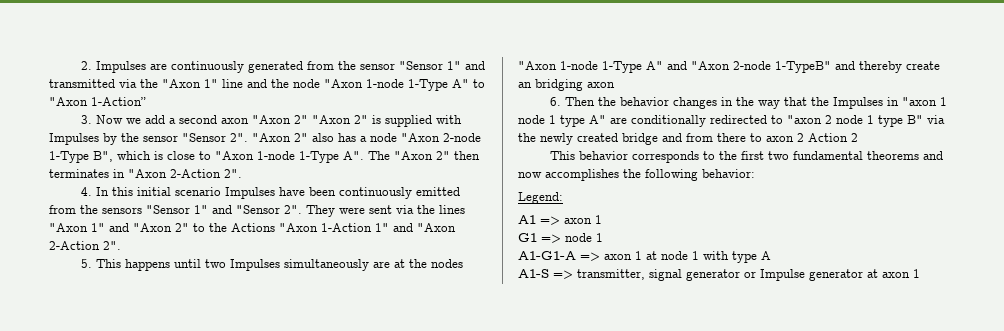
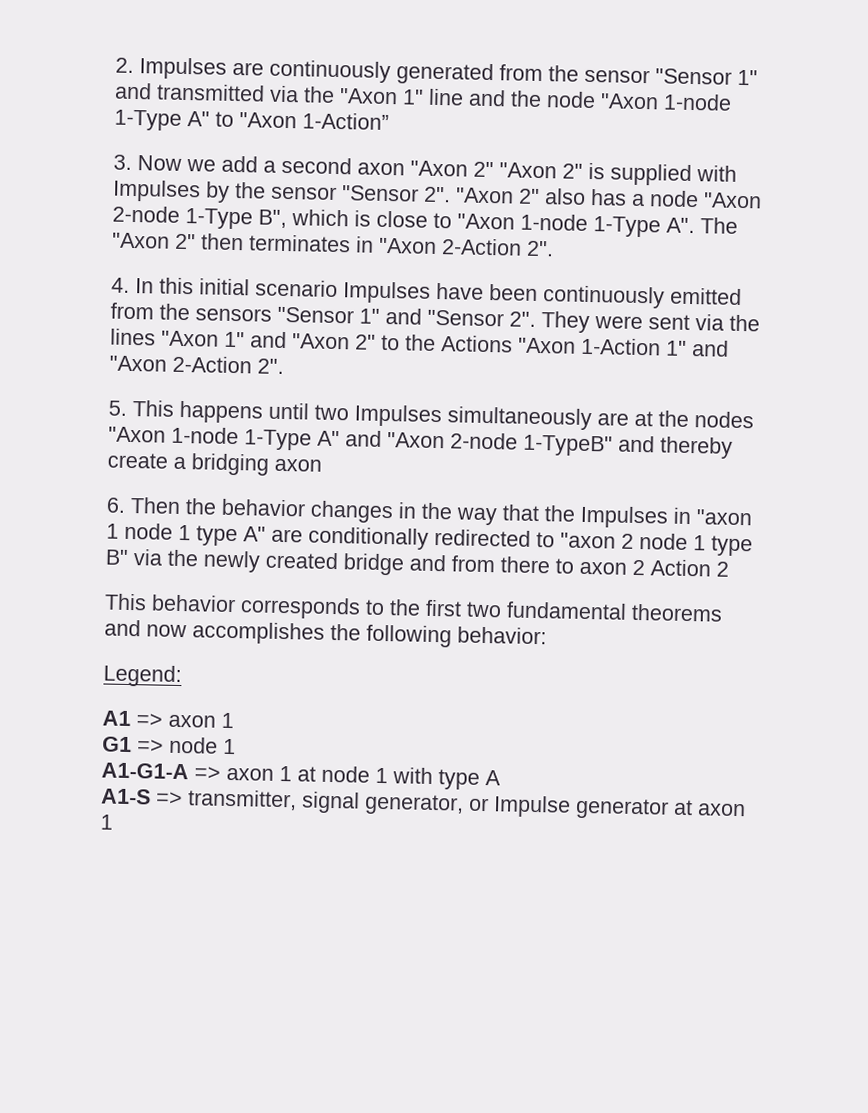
[518,82,532,88] an -> [173,456,186,470] a
[686,269,740,281] generator -> [364,793,464,816] generator,

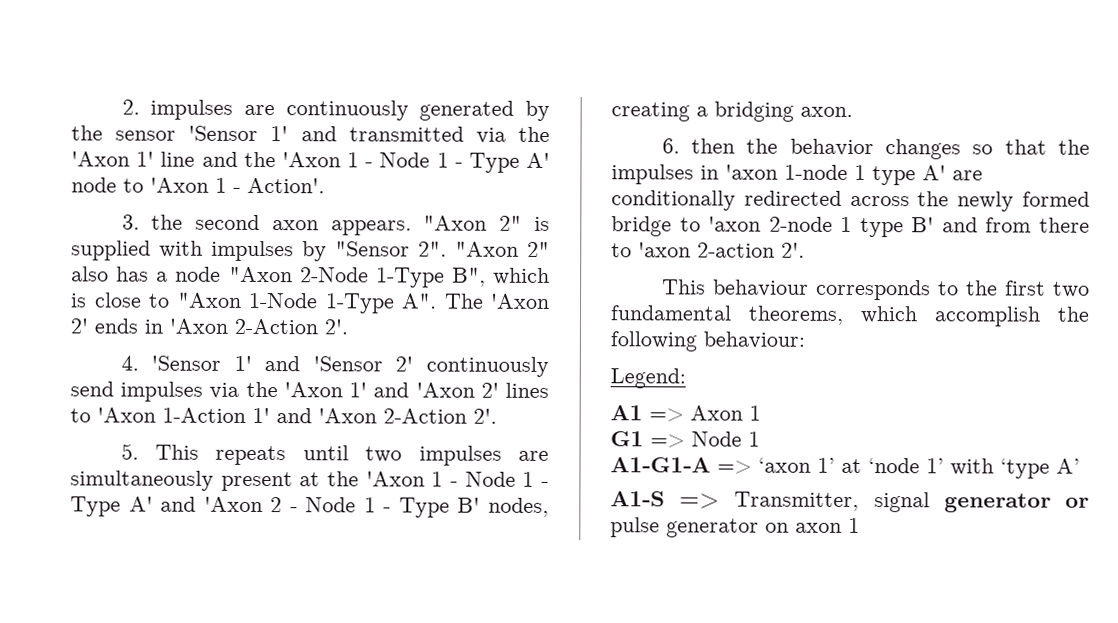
[139,57,227,80] Impulses -> [150,99,234,120] impulses
[499,64,758,86] from the sensor "Sensor 1" -> [525,100,550,121] [71,125,289,142] by the sensor 'Sensor 1'
[339,88,424,105] "Axon 1" -> [71,151,155,167] 'Axon 1'
[546,91,732,111] [114,109,389,131] [113,154,494,178] node "Axon 1-node 1-Type A" to "Axon 1-Action” // 3. Now we add a second axon "Axon 2" -> [281,152,551,173] [71,177,325,194] [121,214,412,236] 'Axon 1 - Node 1 - Type A' node to 'Axon 1 - Action'. // 3. the second axon appears.
[112,179,337,203] Impulses by the sensor -> [211,240,327,262] impulses by
[112,205,180,223] 2-node -> [299,267,369,283] 2-Node
[520,213,588,231] 1-node -> [249,292,318,309] 1-Node
[112,232,554,257] [111,277,742,309] [110,302,760,334] [110,328,729,357] [109,355,284,374] "Axon 2" then terminates in "Axon 2-Action 2". // 4. In this initial scenario Impulses have been continuously emitted from the sensors "Sensor 1" and "Sensor 2". They were sent via the lines "Axon 1" and "Axon 2" to the Actions "Axon 1-Action 1" and "Axon 2-Action 2". -> [491,293,550,309] [70,318,348,335] [120,355,549,377] [70,381,549,402] [70,407,497,424] 'Axon 2' ends in 'Axon 2-Action 2'. // 4. 'Sensor 1' and 'Sensor 2' continuously send impulses via the 'Axon 1' and 'Axon 2' lines to 'Axon 1-Action 1' and 'Axon 2-Action 2'.
[179,400,264,424] happens -> [215,445,287,466] repeats
[354,404,754,431] [108,426,733,459] [107,452,168,469] Impulses simultaneously are at the nodes "Axon 1-node 1-Type A" and "Axon 2-node 1-TypeB" and thereby create -> [418,445,549,466] [70,470,550,492] [70,496,549,518] [611,102,690,122] impulses are simultaneously present at the 'Axon 1 - Node 1 - Type A' and 'Axon 2 - Node 1 - Type B' nodes, creating
[274,458,322,472] axon -> [800,106,853,117] axon.
[130,497,181,514] Then -> [690,138,735,154] then
[398,502,752,529] [106,522,266,547] in the way that the Impulses in "axon 1 node 1 type A" -> [972,139,1090,155] [611,164,946,186] so that the impulses in 'axon 1-node 1 type A'
[536,532,753,557] [105,549,729,577] [104,593,236,613] to "axon 2 node 1 type B" via the newly created bridge and from there to axon 2 Action 2 // This behavior -> [849,191,1090,212] [611,216,1090,238] [611,242,805,258] [661,279,809,297] across the newly formed bridge to 'axon 2-node 1 type B' and from there to 'axon 2-action 2'. // This behaviour
[631,603,723,622] [104,619,325,645] theorems and now accomplishes -> [748,305,1041,327] theorems, which accomplish
[457,626,547,645] behavior: -> [703,331,805,349] behaviour:
[168,714,216,728] axon -> [690,405,743,421] Axon
[169,736,218,754] node -> [691,431,742,447] Node
[226,765,501,790] [101,788,693,820] axon 1 at node 1 with type A // A1-S => transmitter, signal generator, or Impulse generator at -> [758,457,1080,479] [610,491,1089,513] [610,517,789,538] ‘axon 1’ at ‘node 1’ with ‘type A’ // A1-S => Transmitter, signal generator or pulse generator on

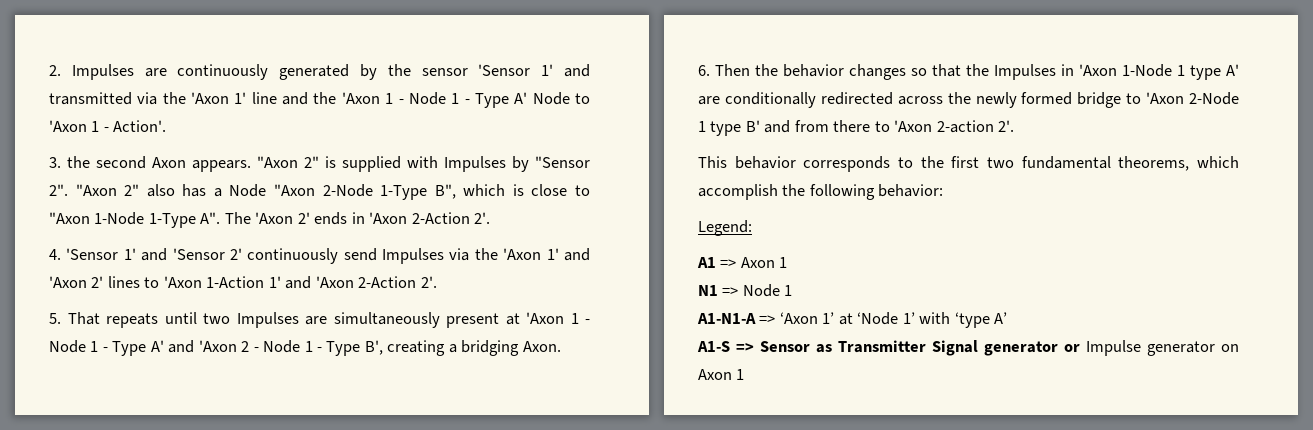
[150,99,234,120] impulses -> [71,64,134,80] Impulses
[71,177,117,193] node -> [532,92,570,105] Node
[271,220,319,231] axon -> [152,157,186,168] Axon
[211,240,294,262] impulses -> [444,156,506,172] Impulses
[175,266,222,282] node -> [229,184,267,197] Node
[120,381,204,402] impulses -> [382,248,445,264] Impulses
[154,444,199,460] This -> [67,312,100,325] That
[418,445,502,466] impulses -> [236,312,299,328] Impulses
[327,471,359,487] the -> (520, 319) none
[457,497,549,517] B' nodes, -> [364,340,383,355] B',
[800,106,853,117] axon. -> [522,341,561,352] Axon.
[690,138,735,154] then -> [715,64,750,76] Then
[611,164,848,185] impulses in 'axon 1-node -> [994,64,1172,80] Impulses in 'Axon 1-Node
[708,216,833,232] 'axon 2-node -> [1146,92,1239,105] 'Axon 2-Node
[638,242,691,258] 'axon -> [894,120,933,132] 'Axon
[712,279,809,297] behaviour -> [734,156,796,169] behavior
[703,331,805,349] behaviour: -> [878,184,944,197] behavior:
[610,431,644,447] G1 -> [698,285,718,296] N1
[610,457,811,474] A1-G1-A => ‘axon -> [697,312,818,324] A1-N1-A => ‘Axon
[868,458,920,474] ‘node -> [857,312,899,325] ‘Node
[734,491,930,513] Transmitter, signal -> [760,340,978,356] Sensor as Transmitter Signal
[610,517,660,538] pulse -> [1086,340,1141,356] Impulse
[795,522,842,533] axon -> [698,369,732,380] Axon

